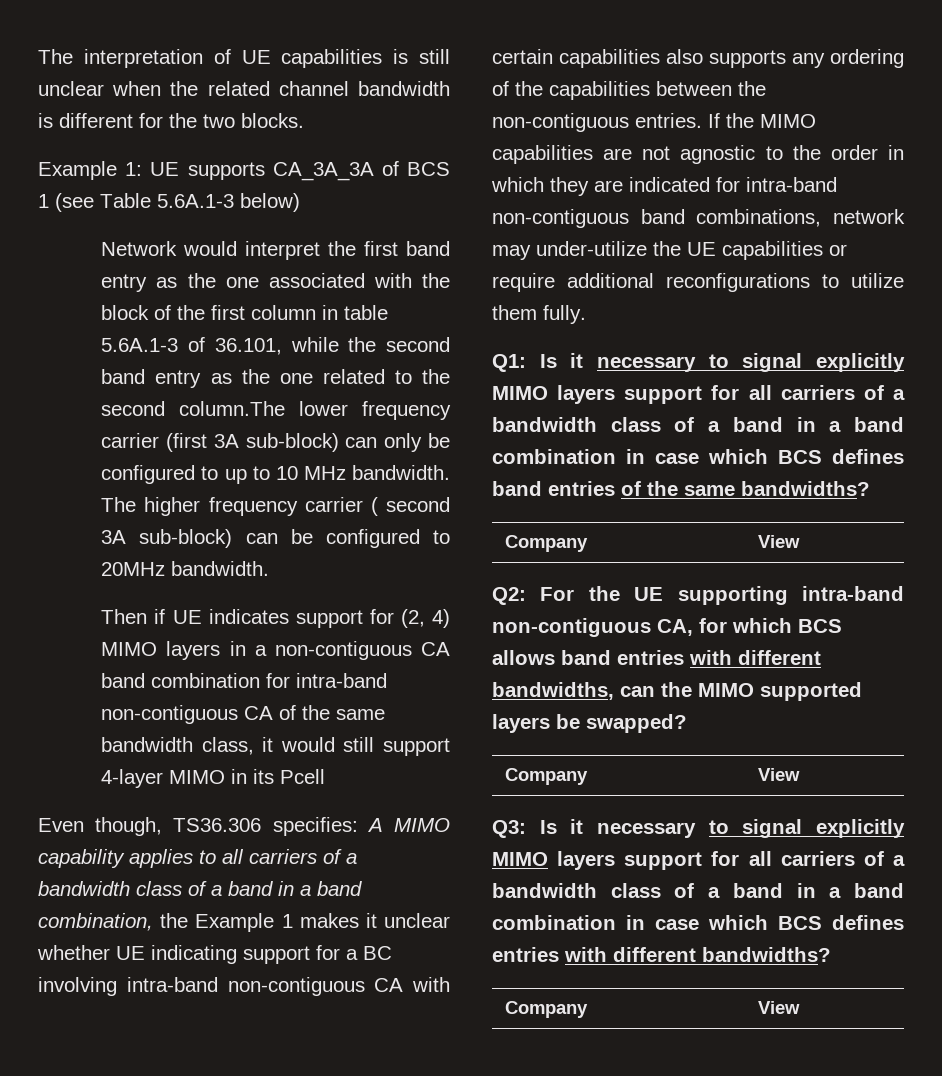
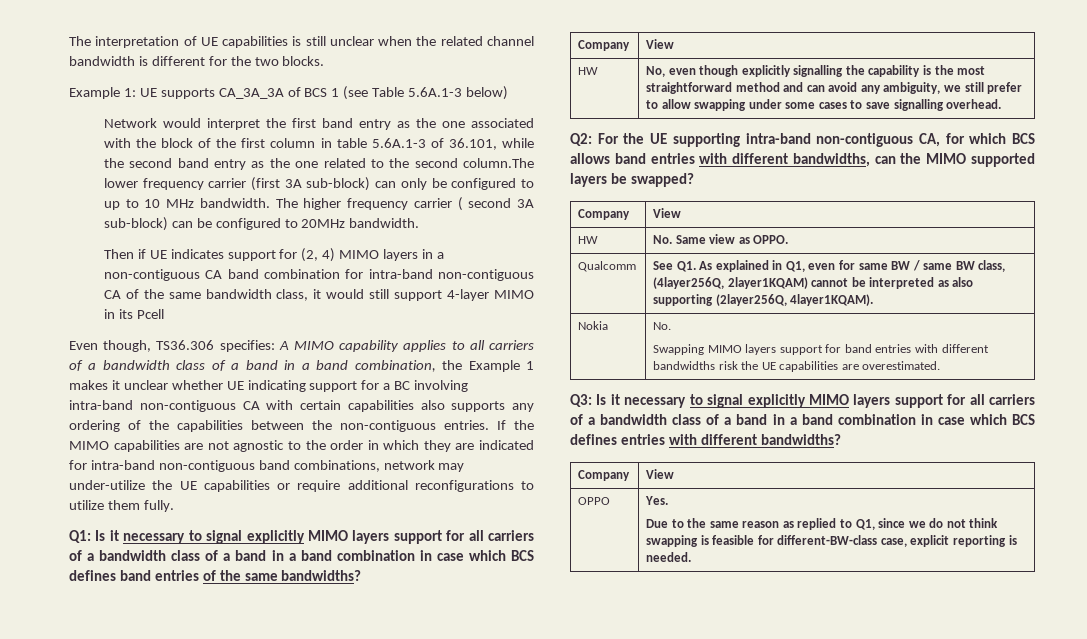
(800, 541) none -> [578,67,599,75] [646,65,986,77] [646,82,1023,94] [646,99,1002,111] // HW | No, even though explicitly signalling the capability is the most straightforward method and can avoid any ambiguity, we still prefer to allow swapping under some cases to save signalling overhead.
(800, 774) none -> [578,236,599,244] [653,234,789,244] [578,261,637,272] [653,260,1006,272] [653,277,974,289] [653,294,874,306] [578,321,609,330] [653,322,672,330] [653,344,989,355] [653,361,941,372] // HW | No. Same view as OPPO. // Qualcomm | See Q1. As explained in Q1, even for same BW / same BW class, (4layer256Q, 2layer1KQAM) cannot be interpreted as also supporting (2layer256Q, 4layer1KQAM). // Nokia | No. // Swapping MIMO layers support for band entries with different bandwidths risk the UE capabilities are overestimated.
(800, 1007) none -> [578,497,611,505] [645,496,669,505] [646,518,999,530] [646,535,1017,547] [646,552,692,562] // OPPO | Yes. // Due to the same reason as replied to Q1, since we do not think swapping is feasible for different-BW-class case, explicit reporting is needed.

